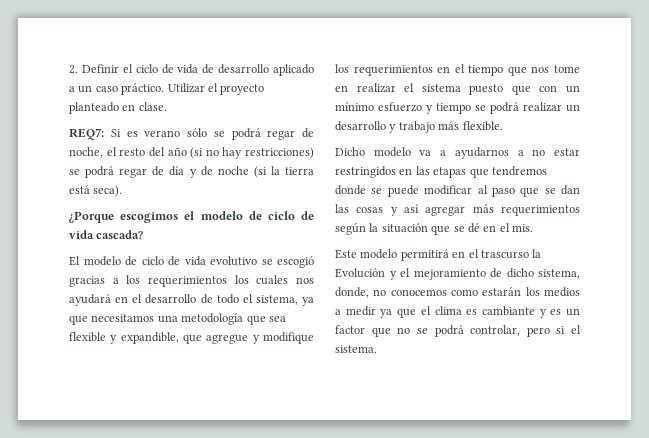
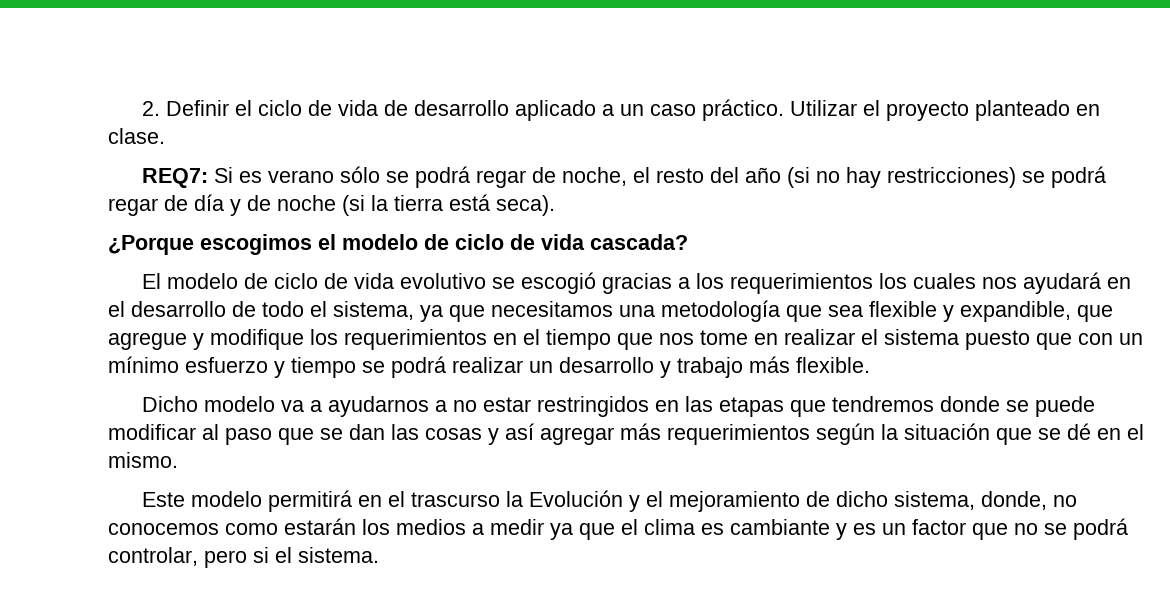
[512,224,533,232] mis. -> [108,452,178,468] mismo.

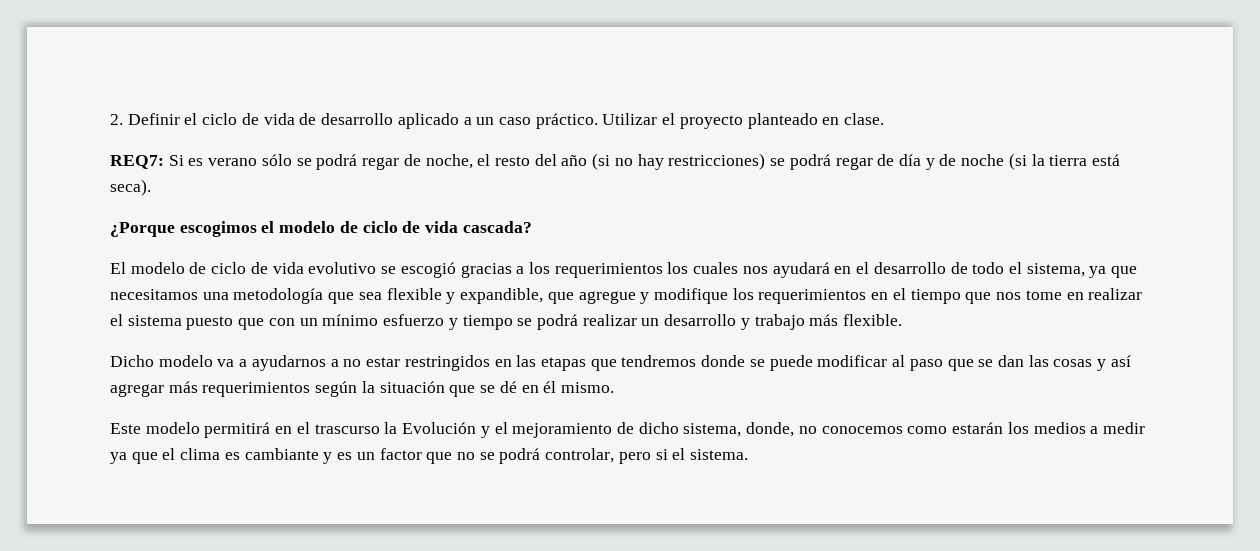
[1127,424,1144,440] el -> [543,381,557,393] él

